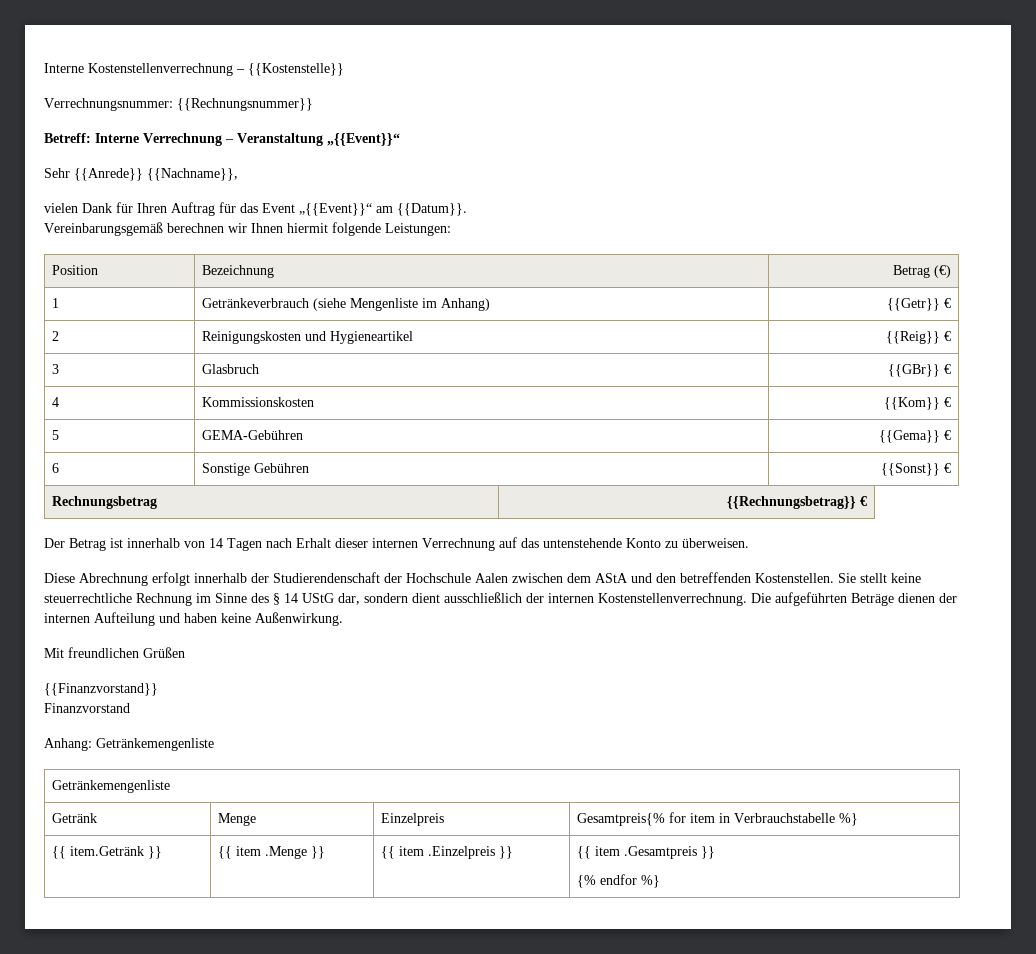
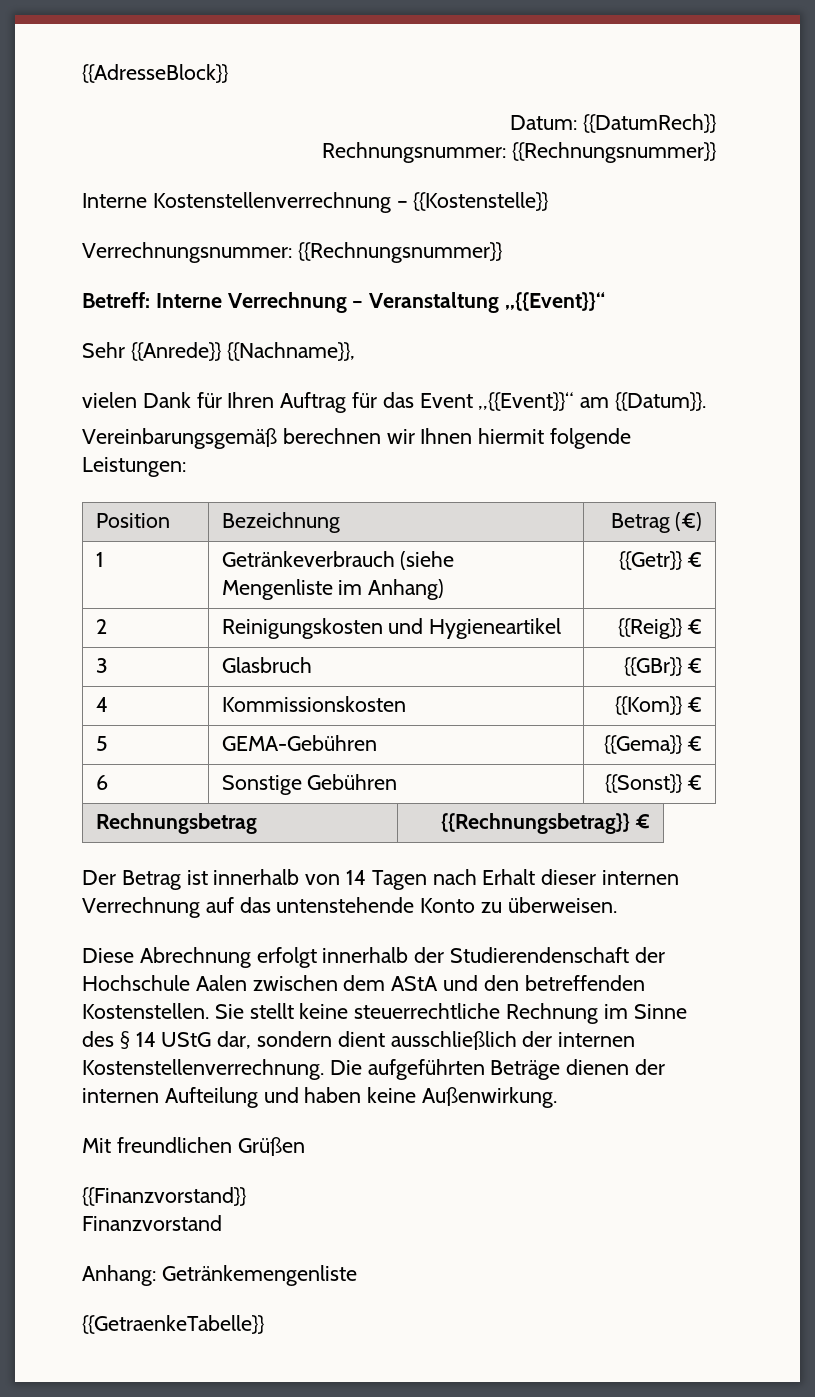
(44, 68) none -> [82,64,229,83] [510,114,717,133] [322,142,718,163] {{AdresseBlock}} // Datum: {{DatumRech}} // Rechnungsnummer: {{Rechnungsnummer}} //
[52,780,171,793] [52,813,98,823] [218,813,257,826] [381,813,445,826] [577,812,859,826] [52,846,163,859] [218,846,326,859] [381,846,514,859] [577,846,716,859] [577,874,661,888] // Getränkemengenliste // Getränk | Menge | Einzelpreis | Gesamtpreis{% for item in Verbrauchstabelle %} // {{ item.Getränk }} | {{ item .Menge }} | {{ item .Einzelpreis }} | {{ item .Gesamtpreis }} // {% endfor %} -> [82,1315,265,1334] // {{GetraenkeTabelle}}

